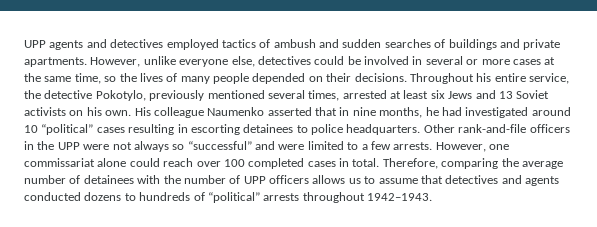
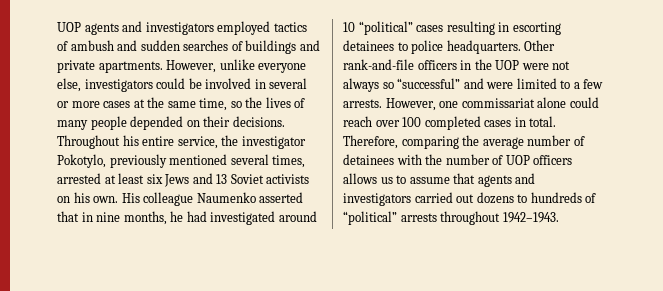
[24,39,164,50] UPP agents and detectives -> [57,21,214,35] UOP agents and investigators
[257,56,311,65] detectives -> [84,79,153,92] investigators
[44,90,93,99] detective -> [241,136,306,149] investigator
[57,142,80,150] UPP -> [495,60,520,70] UOP
[243,176,266,184] UPP -> [505,155,530,165] UOP
[445,175,559,186] [24,192,81,201] detectives and agents conducted -> [477,173,536,187] [343,192,475,206] agents and investigators carried out

